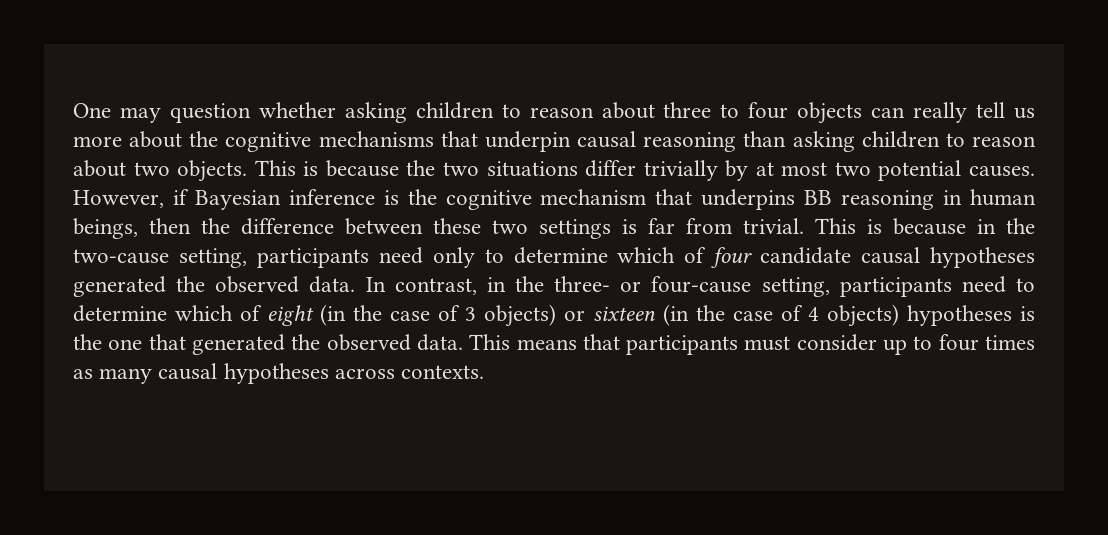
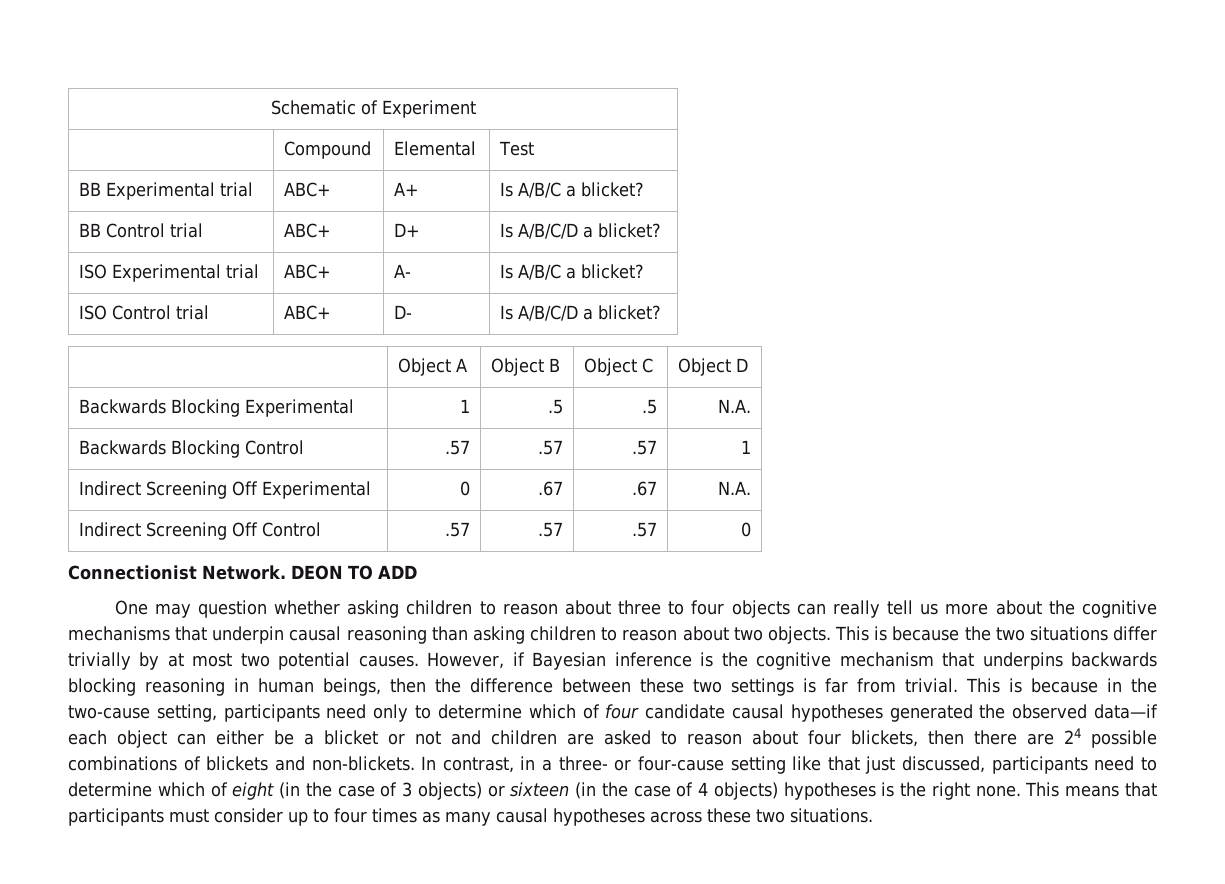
(73, 110) none -> [270,100,476,118] [284,141,372,159] [394,141,477,156] [499,141,535,156] [79,182,254,200] [284,182,332,197] [394,182,420,196] [500,182,645,198] [79,223,204,238] [284,223,332,238] [394,223,421,237] [500,223,662,239] [79,264,260,282] [284,264,332,279] [394,264,412,278] [500,264,645,280] [79,305,210,320] [284,305,332,320] [394,305,413,319] [500,305,662,321] [398,358,468,376] [491,358,561,376] [584,358,654,376] [678,358,749,376] [79,399,355,417] [459,399,470,413] [547,399,563,414] [641,399,657,414] [717,399,751,413] [79,440,305,458] [444,440,470,455] [537,440,563,455] [631,440,657,455] [740,440,751,454] [79,481,372,499] [459,481,470,496] [537,481,563,496] [631,481,657,496] [717,481,751,495] [79,522,322,540] [444,522,470,537] [537,522,563,537] [631,522,657,537] [740,522,751,537] [68,565,417,580] Schematic of Experiment // | Compound | Elemental | Test // BB Experimental trial | ABC+ | A+ | Is A/B/C a blicket? // BB Control trial | ABC+ | D+ | Is A/B/C/D a blicket? // ISO Experimental trial | ABC+ | A- | Is A/B/C a blicket? // ISO Control trial | ABC+ | D- | Is A/B/C/D a blicket? // | Object A | Object B | Object C | Object D // Backwards Blocking Experimental | 1 | .5 | .5 | N.A. // Backwards Blocking Control | .57 | .57 | .57 | 1 // Indirect Screening Off Experimental | 0 | .67 | .67 | N.A. // Indirect Screening Off Control | .57 | .57 | .57 | 0 // Connectionist Network. DEON TO ADD //
[804,190,833,205] BB -> [1071,652,1158,667] [68,678,136,696] backwards blocking
[309,276,356,293] data. -> [1094,704,1158,719] [68,728,1157,748] [68,756,415,771] data—if each object can either be a blicket or not and children are asked to reason about four blickets, then there are 24 possible combinations of blickets and non-blickets.
[514,276,544,292] the -> [542,759,553,771] a
[761,277,830,297] setting, -> [730,756,986,774] setting like that just discussed,
[108,334,463,355] one that generated the observed data. -> [931,782,1021,800] right none.
[401,365,485,379] contexts. -> [707,808,873,823] these two situations.

